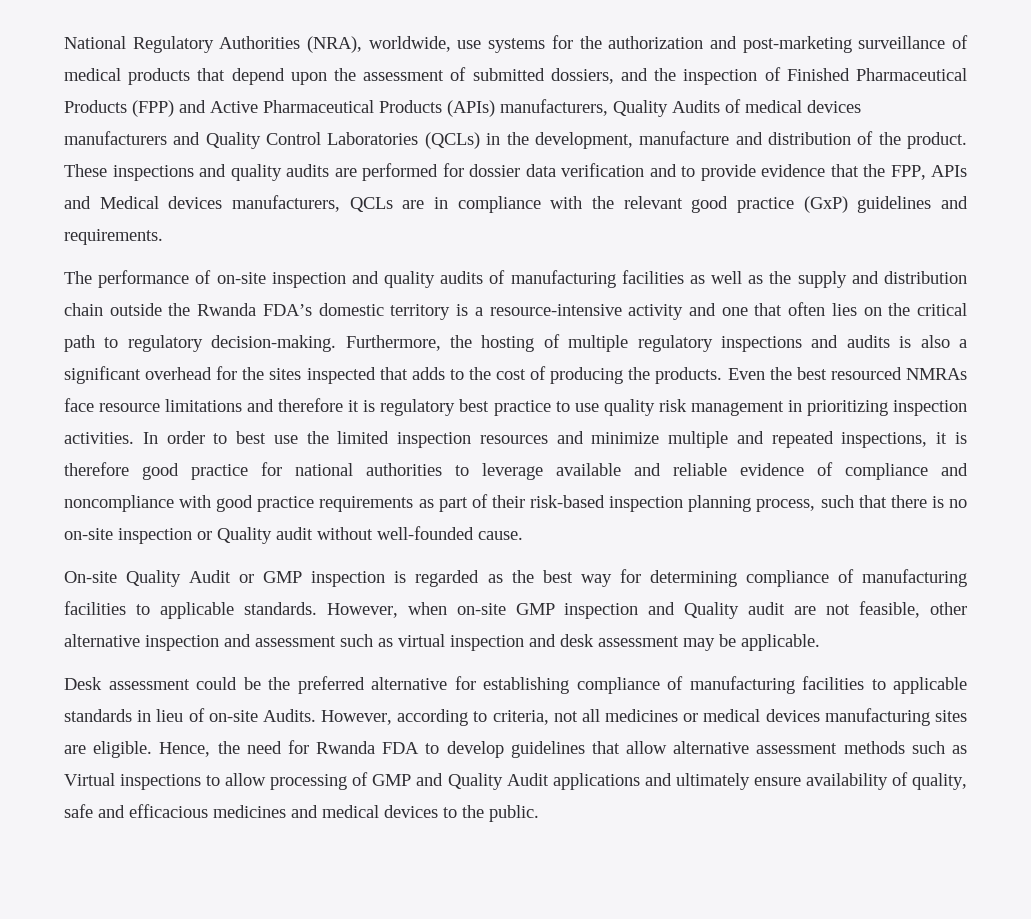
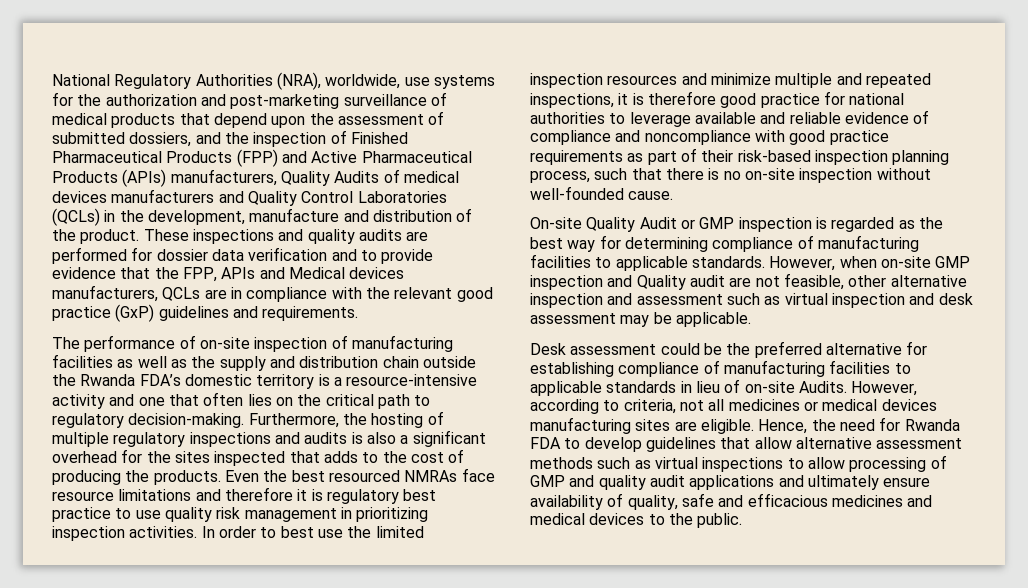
[351,271,484,288] and quality audits -> (328, 344) none
[197,527,313,544] or Quality audit -> (873, 175) none
[64,773,115,786] Virtual -> [654,457,698,469] virtual
[447,773,549,790] Quality Audit -> [598,475,685,490] quality audit

